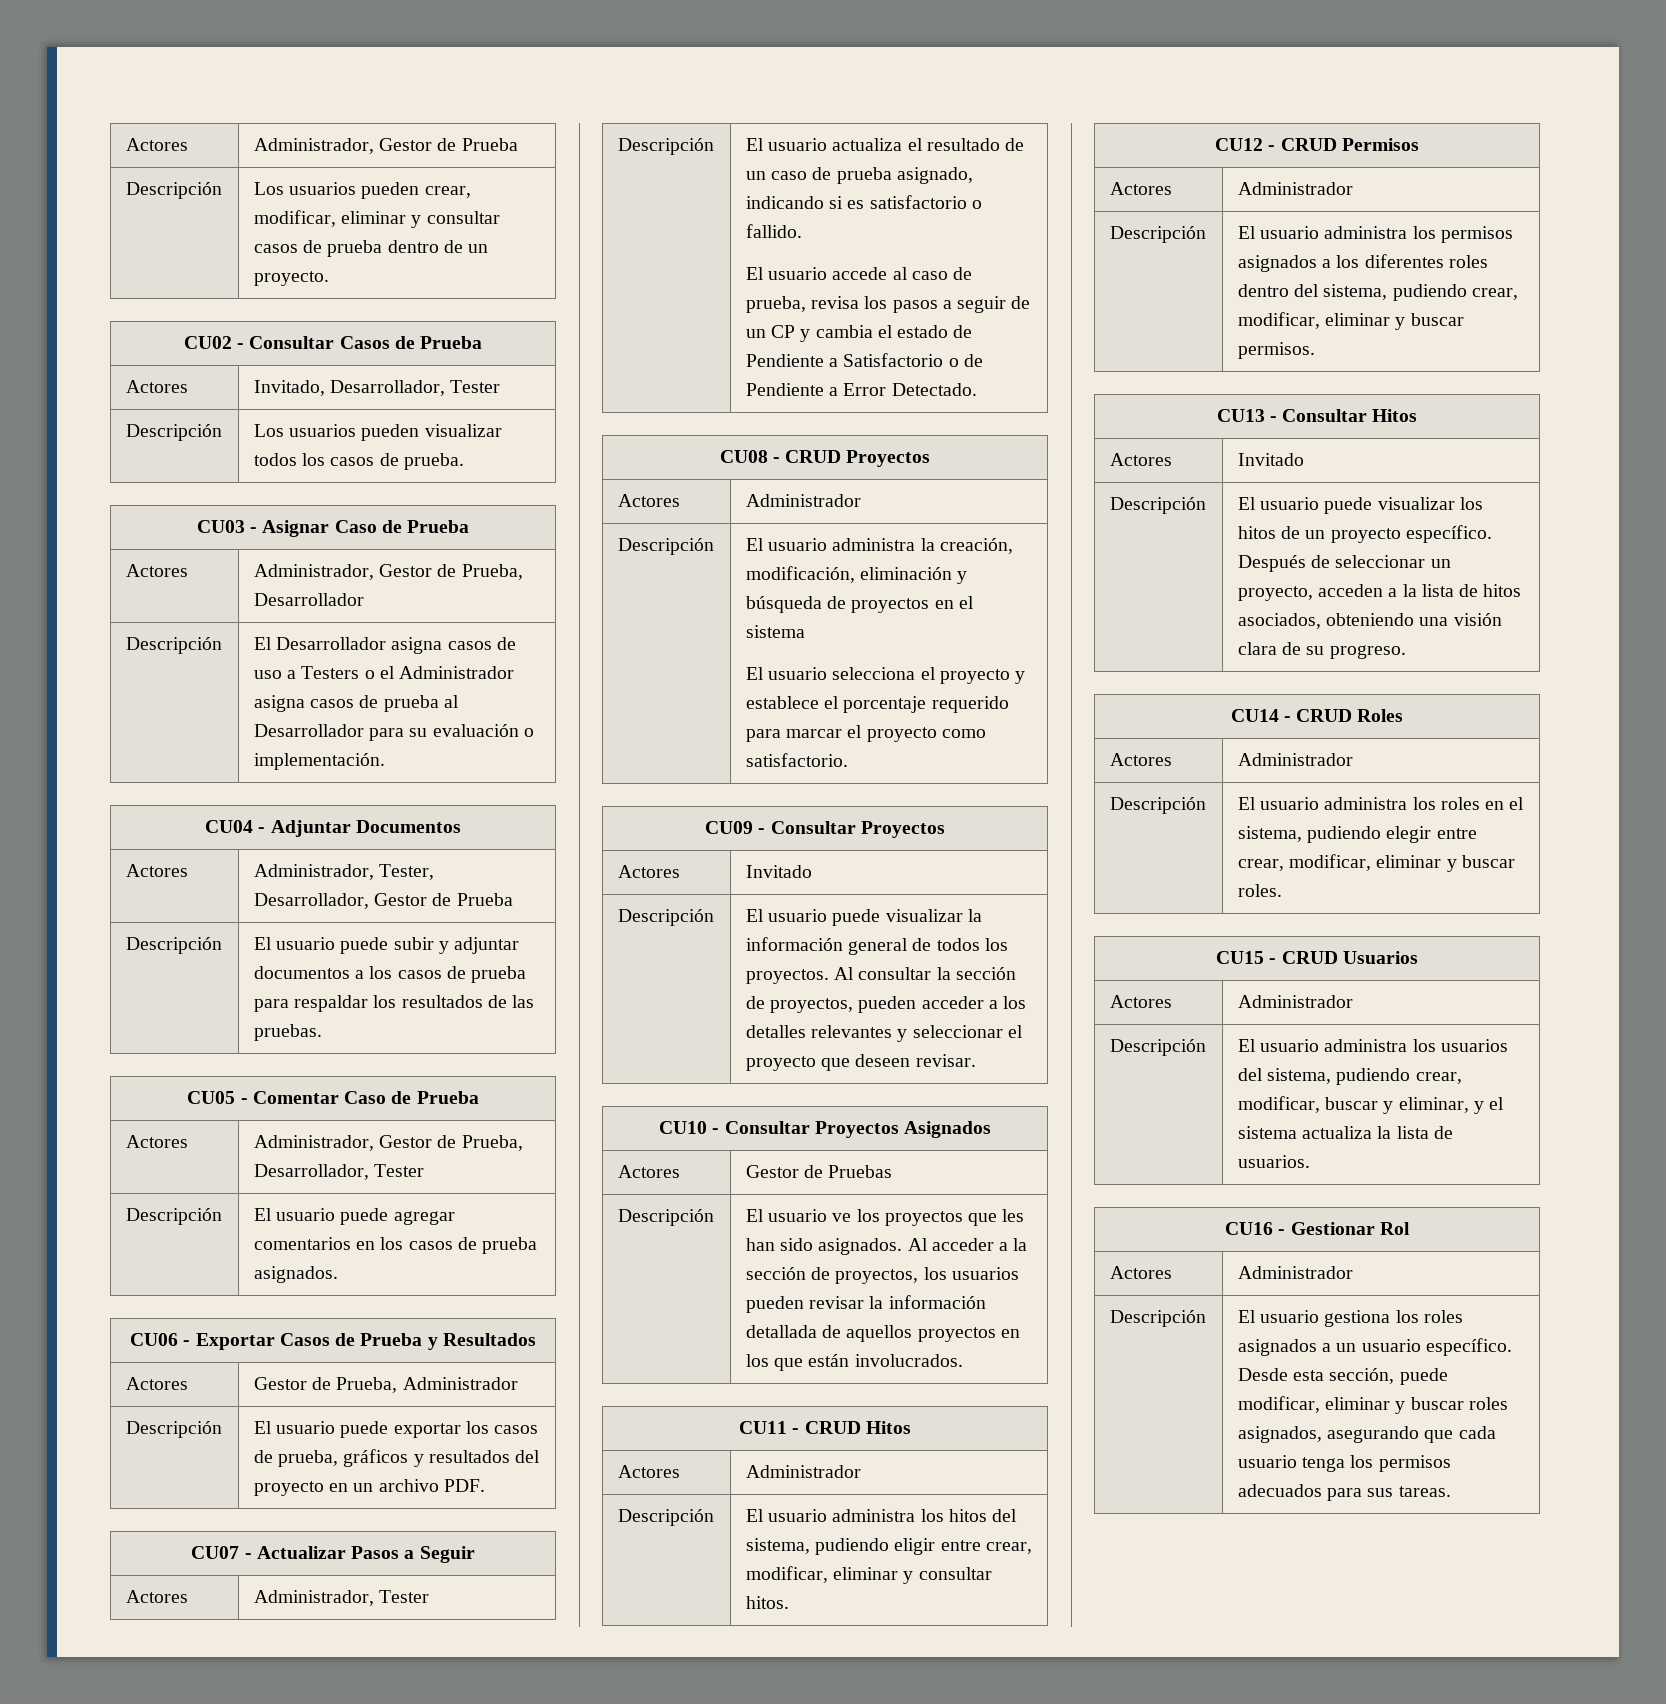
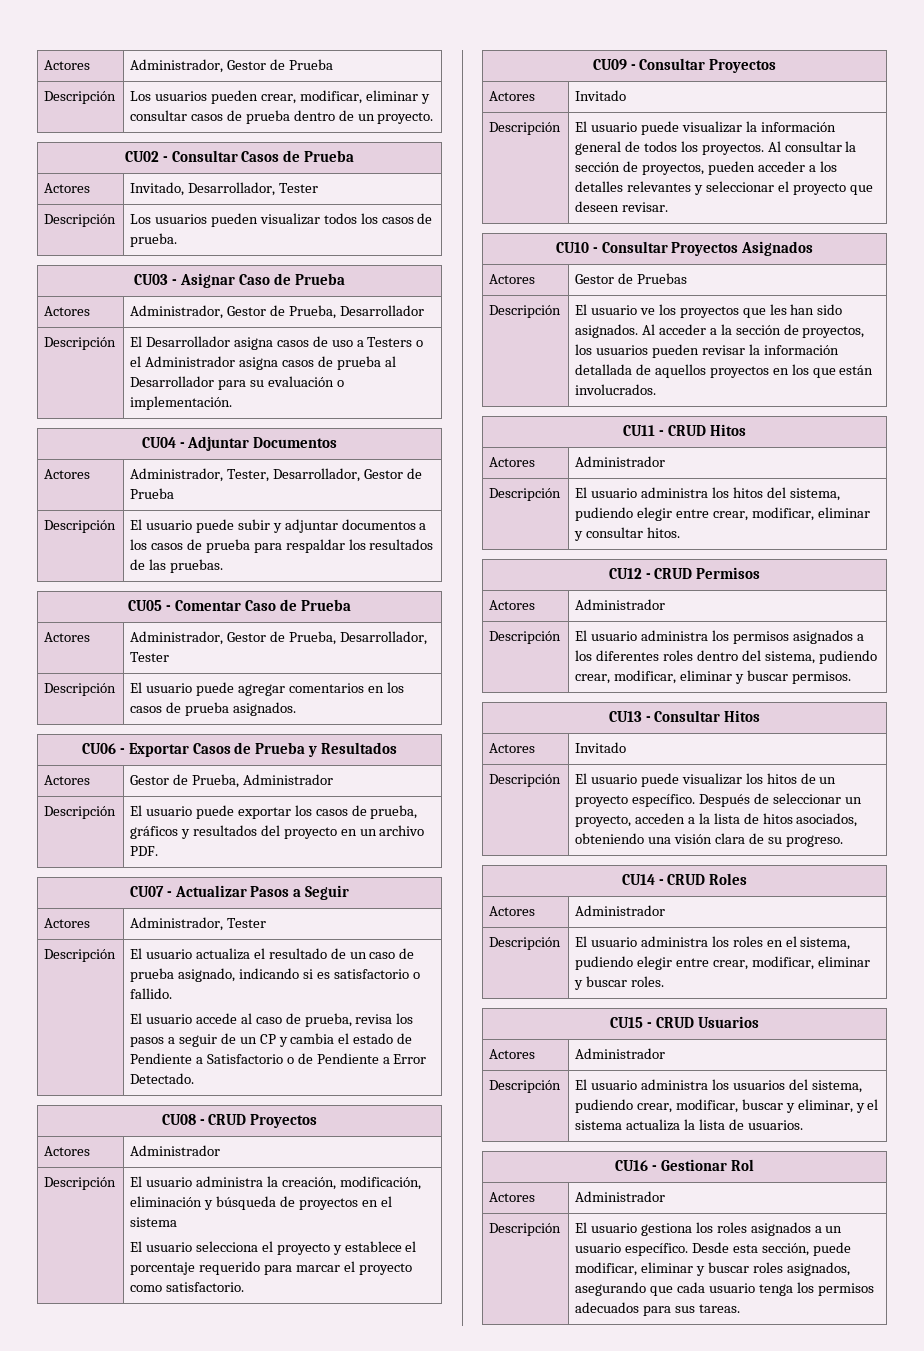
[894,1538,936,1555] eligir -> [636,507,672,521] elegir

